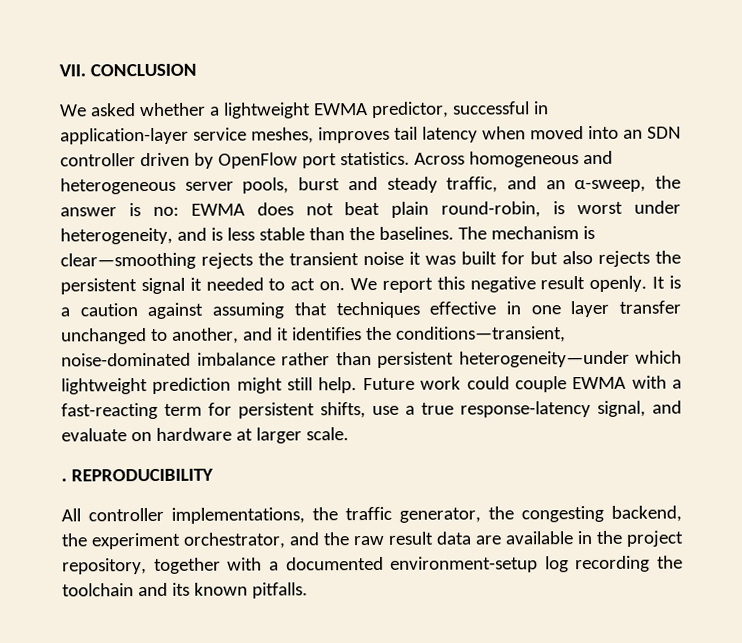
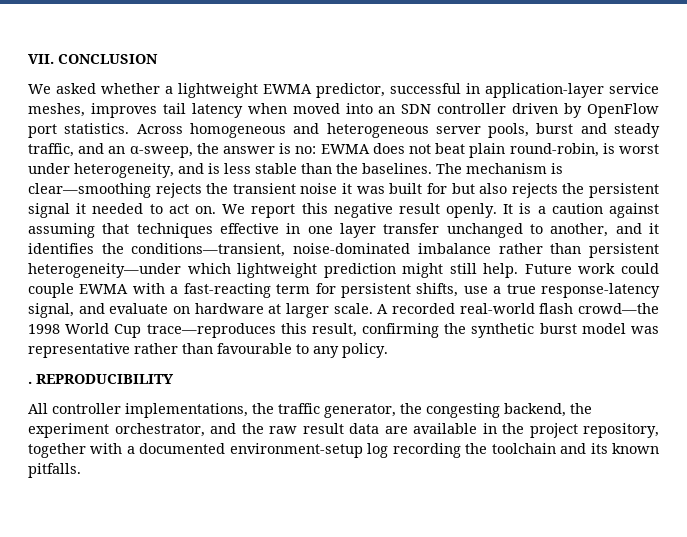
(349, 434) none -> [377,303,659,314] [28,323,659,338] [28,343,388,358] A recorded real-world flash crowd—the 1998 World Cup trace—reproduces this result, confirming the synthetic burst model was representative rather than favourable to any policy.

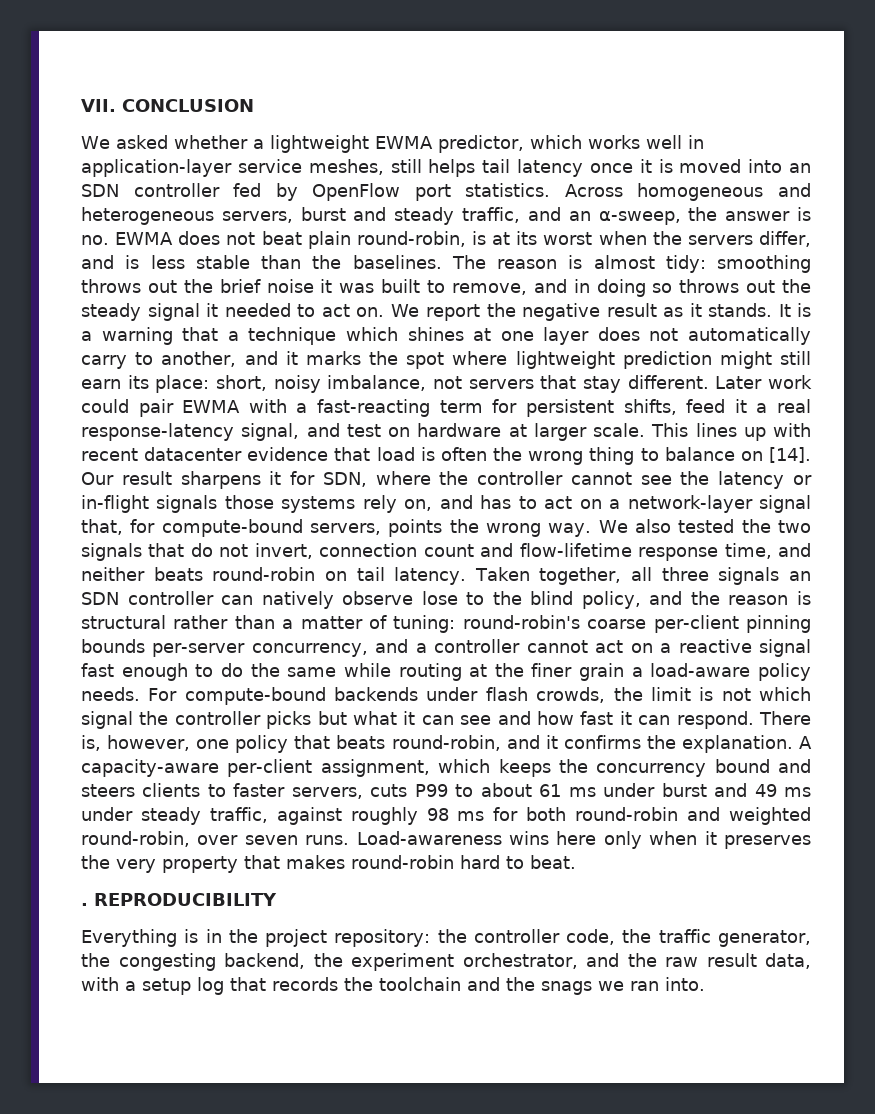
[390,83,461,94] successful -> [529,135,682,149] which works well
[90,103,287,118] improves tail latency when -> [390,159,673,177] still helps tail latency once it is
[512,103,559,114] driven -> [233,183,262,197] fed
[435,123,530,138] server pools, -> [221,211,293,223] servers,
[295,146,317,154] no: -> [81,235,109,245] no.
[619,144,659,154] [28,163,174,178] worst under heterogeneity, -> [492,231,811,247] at its worst when the servers differ,
[466,163,563,174] [28,183,660,198] mechanism is clear—smoothing rejects the transient noise it was built for but also rejects the persistent -> [497,255,811,273] [81,279,811,297] [81,303,141,321] reason is almost tidy: smoothing throws out the brief noise it was built to remove, and in doing so throws out the steady
[301,203,328,214] this -> [486,303,516,317] the
[446,203,659,218] [28,223,659,238] [28,243,659,258] [28,263,572,278] openly. It is a caution against assuming that techniques effective in one layer transfer unchanged to another, and it identifies the conditions—transient, noise-dominated imbalance rather than persistent heterogeneity—under which lightweight prediction might still help. Future -> [662,303,811,317] [81,327,811,345] [81,351,811,369] [81,375,763,393] as it stands. It is a warning that a technique which shines at one layer does not automatically carry to another, and it marks the spot where lightweight prediction might still earn its place: short, noisy imbalance, not servers that stay different. Later
[28,283,74,298] couple -> [138,399,174,417] pair
[463,284,536,294] use a true -> [686,399,812,413] feed it a real
[109,303,169,314] evaluate -> [346,424,381,437] test
[377,303,659,314] [28,323,659,338] [28,343,388,358] [28,374,174,384] [28,403,248,418] A recorded real-world flash crowd—the 1998 World Cup trace—reproduces this result, confirming the synthetic burst model was representative rather than favourable to any policy. // . REPRODUCIBILITY // All controller implementations, -> [651,423,811,441] [81,447,811,465] [81,471,812,489] [81,495,811,513] [81,519,812,537] [81,543,812,561] [81,567,812,585] [81,591,812,609] [81,615,811,633] [81,639,811,657] [81,663,811,681] [81,687,812,705] [81,711,811,729] [81,735,813,753] [81,759,811,777] [81,783,811,799] [81,807,812,825] [81,831,811,849] [81,855,576,873] [81,893,277,906] [81,929,616,947] This lines up with recent datacenter evidence that load is often the wrong thing to balance on [14]. Our result sharpens it for SDN, where the controller cannot see the latency or in-flight signals those systems rely on, and has to act on a network-layer signal that, for compute-bound servers, points the wrong way. We also tested the two signals that do not invert, connection count and flow-lifetime response time, and neither beats round-robin on tail latency. Taken together, all three signals an SDN controller can natively observe lose to the blind policy, and the reason is structural rather than a matter of tuning: round-robin's coarse per-client pinning bounds per-server concurrency, and a controller cannot act on a reactive signal fast enough to do the same while routing at the finer grain a load-aware policy needs. For compute-bound backends under flash crowds, the limit is not which signal the controller picks but what it can see and how fast it can respond. There is, however, one policy that beats round-robin, and it confirms the explanation. A capacity-aware per-client assignment, which keeps the concurrency bound and steers clients to faster servers, cuts P99 to about 61 ms under burst and 49 ms under steady traffic, against roughly 98 ms for both round-robin and weighted round-robin, over seven runs. Load-awareness wins here only when it preserves the very property that makes round-robin hard to beat. // . REPRODUCIBILITY // Everything is in the project repository: the controller code,
[349,423,659,438] [28,443,660,458] [28,463,81,478] data are available in the project repository, together with a documented environment-setup log recording the toolchain and its known pitfalls. -> [765,953,811,969] [81,977,705,995] data, with a setup log that records the toolchain and the snags we ran into.

